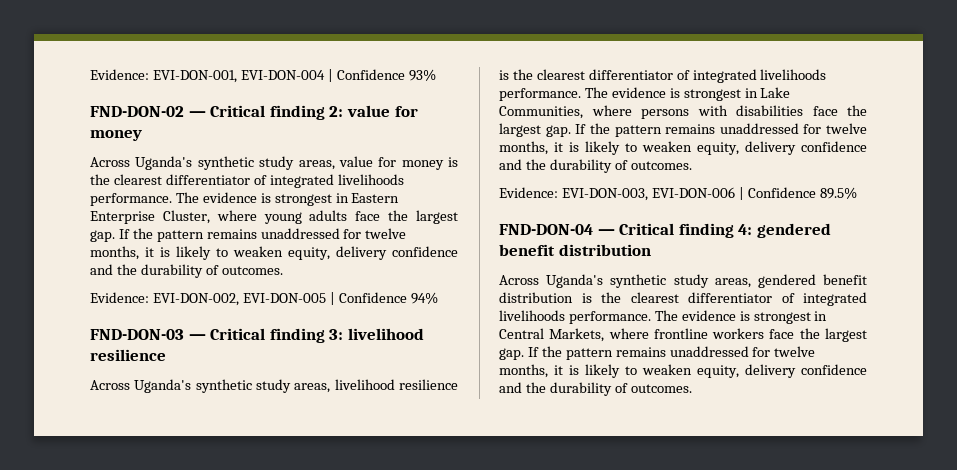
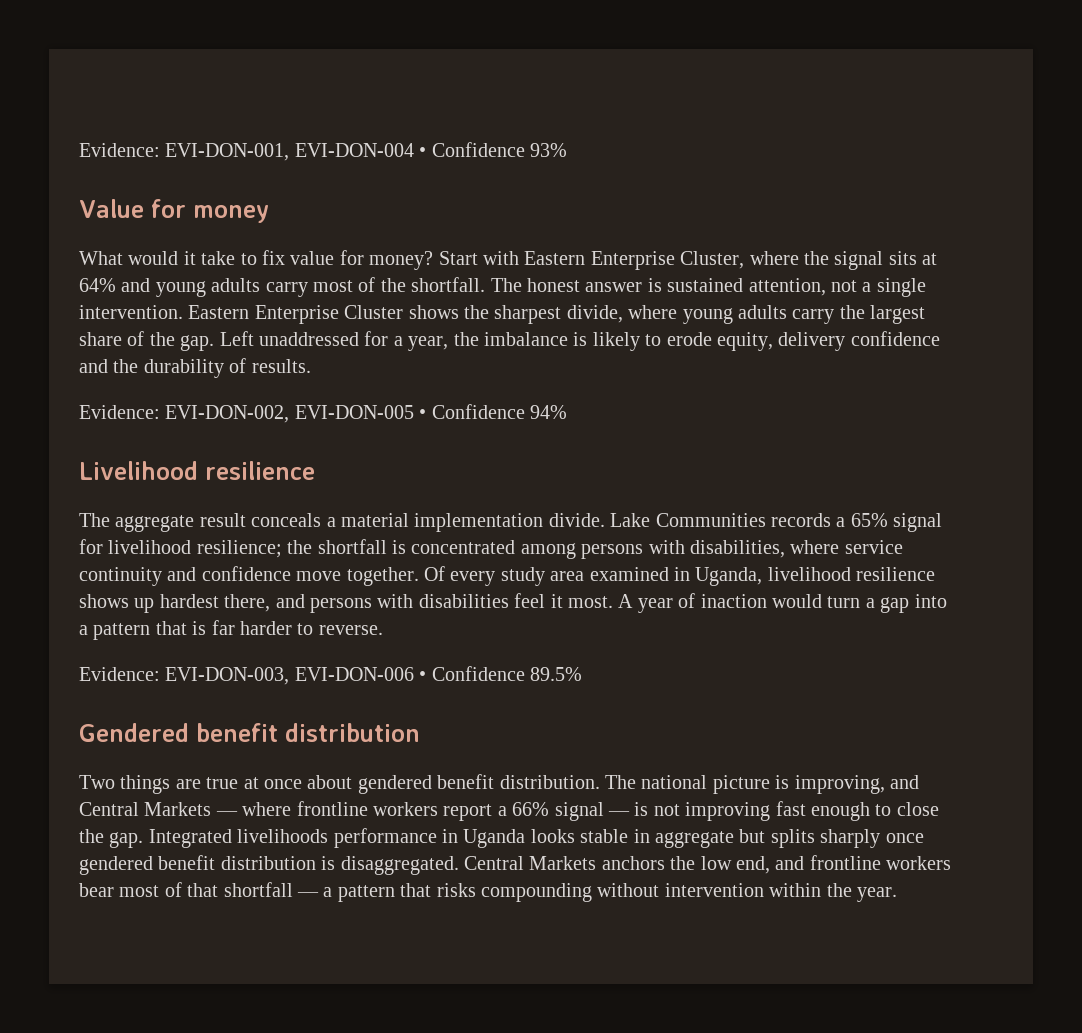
[327,69,333,82] | -> [419,147,427,157] •
[90,105,418,120] [90,130,142,141] [90,156,458,170] [90,174,404,188] [90,192,400,206] [90,210,459,224] [90,228,407,242] [90,246,458,260] [90,264,283,278] FND-DON-02 — Critical finding 2: value for money // Across Uganda's synthetic study areas, value for money is the clearest differentiator of integrated livelihoods performance. The evidence is strongest in Eastern Enterprise Cluster, where young adults face the largest gap. If the pattern remains unaddressed for twelve months, it is likely to weaken equity, delivery confidence and the durability of outcomes. -> [79,199,269,223] [79,250,938,270] [79,277,926,297] [79,305,926,324] [79,331,940,351] [79,358,311,378] Value for money // What would it take to fix value for money? Start with Eastern Enterprise Cluster, where the signal sits at 64% and young adults carry most of the shortfall. The honest answer is sustained attention, not a single intervention. Eastern Enterprise Cluster shows the sharpest divide, where young adults carry the largest share of the gap. Left unaddressed for a year, the imbalance is likely to erode equity, delivery confidence and the durability of results.
[329,292,335,305] | -> [419,409,427,419] •
[90,328,424,343] [90,349,166,361] [90,379,458,393] [499,69,827,83] [499,87,791,101] [499,105,867,119] [499,123,867,137] [499,141,867,155] [499,159,692,173] FND-DON-03 — Critical finding 3: livelihood resilience // Across Uganda's synthetic study areas, livelihood resilience is the clearest differentiator of integrated livelihoods performance. The evidence is strongest in Lake Communities, where persons with disabilities face the largest gap. If the pattern remains unaddressed for twelve months, it is likely to weaken equity, delivery confidence and the durability of outcomes. -> [79,461,315,480] [79,513,943,532] [79,539,903,559] [79,566,936,586] [79,593,947,613] [79,620,383,640] Livelihood resilience // The aggregate result conceals a material implementation divide. Lake Communities records a 65% signal for livelihood resilience; the shortfall is concentrated among persons with disabilities, where service continuity and confidence move together. Of every study area examined in Uganda, livelihood resilience shows up hardest there, and persons with disabilities feel it most. A year of inaction would turn a gap into a pattern that is far harder to reverse.
[738,187,744,200] | -> [419,671,427,681] •
[499,223,831,238] [499,244,651,256] [499,274,867,288] [499,292,867,306] [499,310,828,324] [499,328,867,342] [499,346,816,360] [499,364,867,378] [499,382,692,396] FND-DON-04 — Critical finding 4: gendered benefit distribution // Across Uganda's synthetic study areas, gendered benefit distribution is the clearest differentiator of integrated livelihoods performance. The evidence is strongest in Central Markets, where frontline workers face the largest gap. If the pattern remains unaddressed for twelve months, it is likely to weaken equity, delivery confidence and the durability of outcomes. -> [79,723,420,742] [79,774,919,794] [79,801,939,821] [79,828,924,848] [79,855,952,875] [79,882,897,902] Gendered benefit distribution // Two things are true at once about gendered benefit distribution. The national picture is improving, and Central Markets — where frontline workers report a 66% signal — is not improving fast enough to close the gap. Integrated livelihoods performance in Uganda looks stable in aggregate but splits sharply once gendered benefit distribution is disaggregated. Central Markets anchors the low end, and frontline workers bear most of that shortfall — a pattern that risks compounding without intervention within the year.

